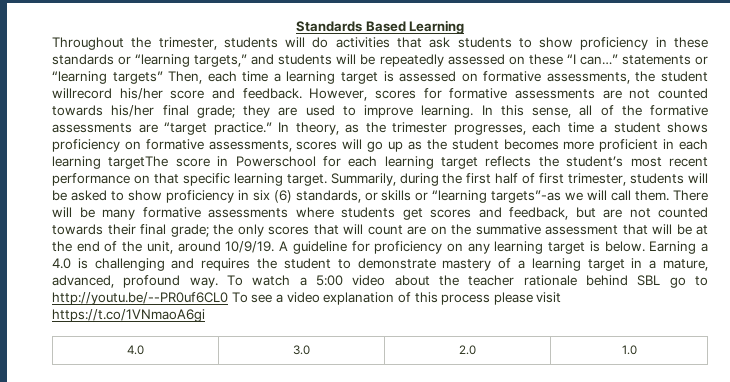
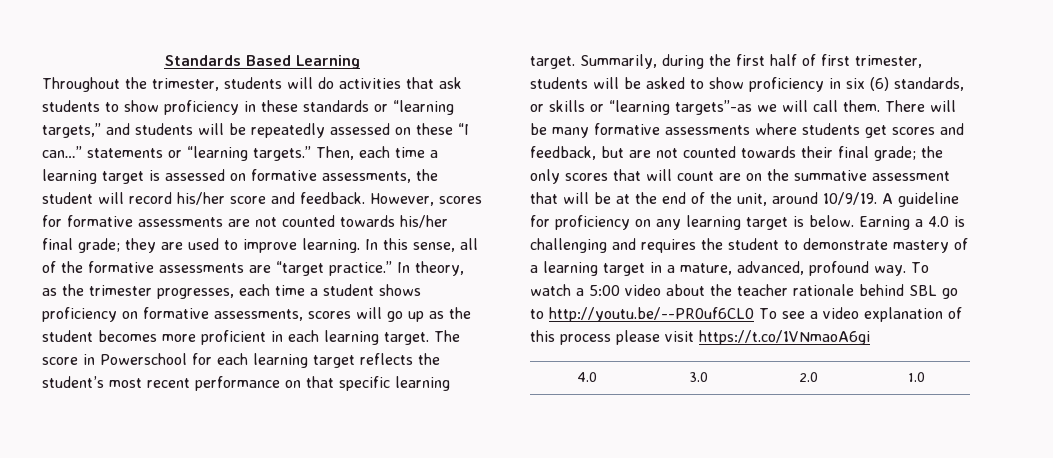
[112,71,163,84] targets” -> [253,146,311,161] targets.”
[52,88,112,99] willrecord -> [98,192,172,204] will record
[108,156,169,169] targetThe -> [384,330,460,345] target. The

